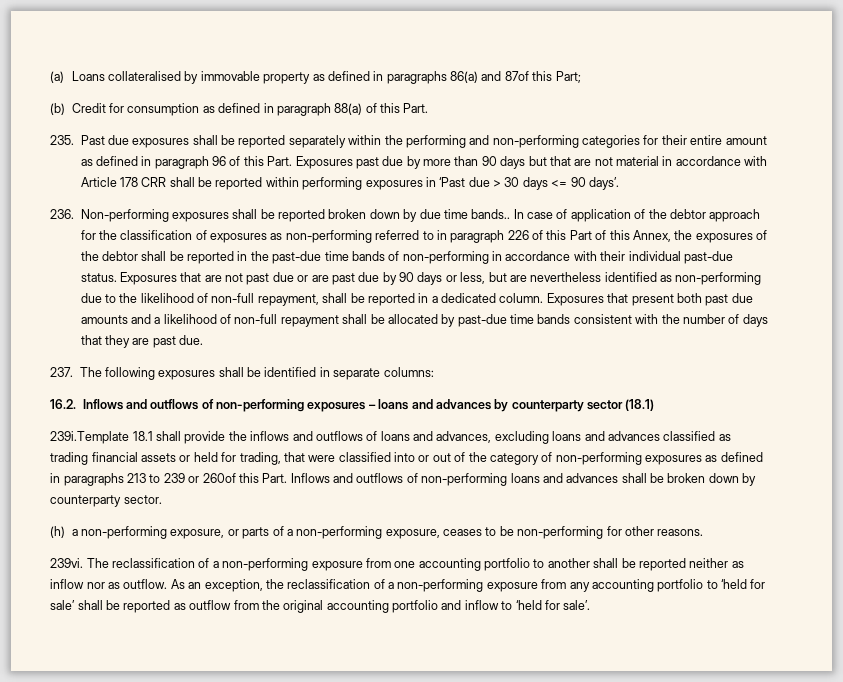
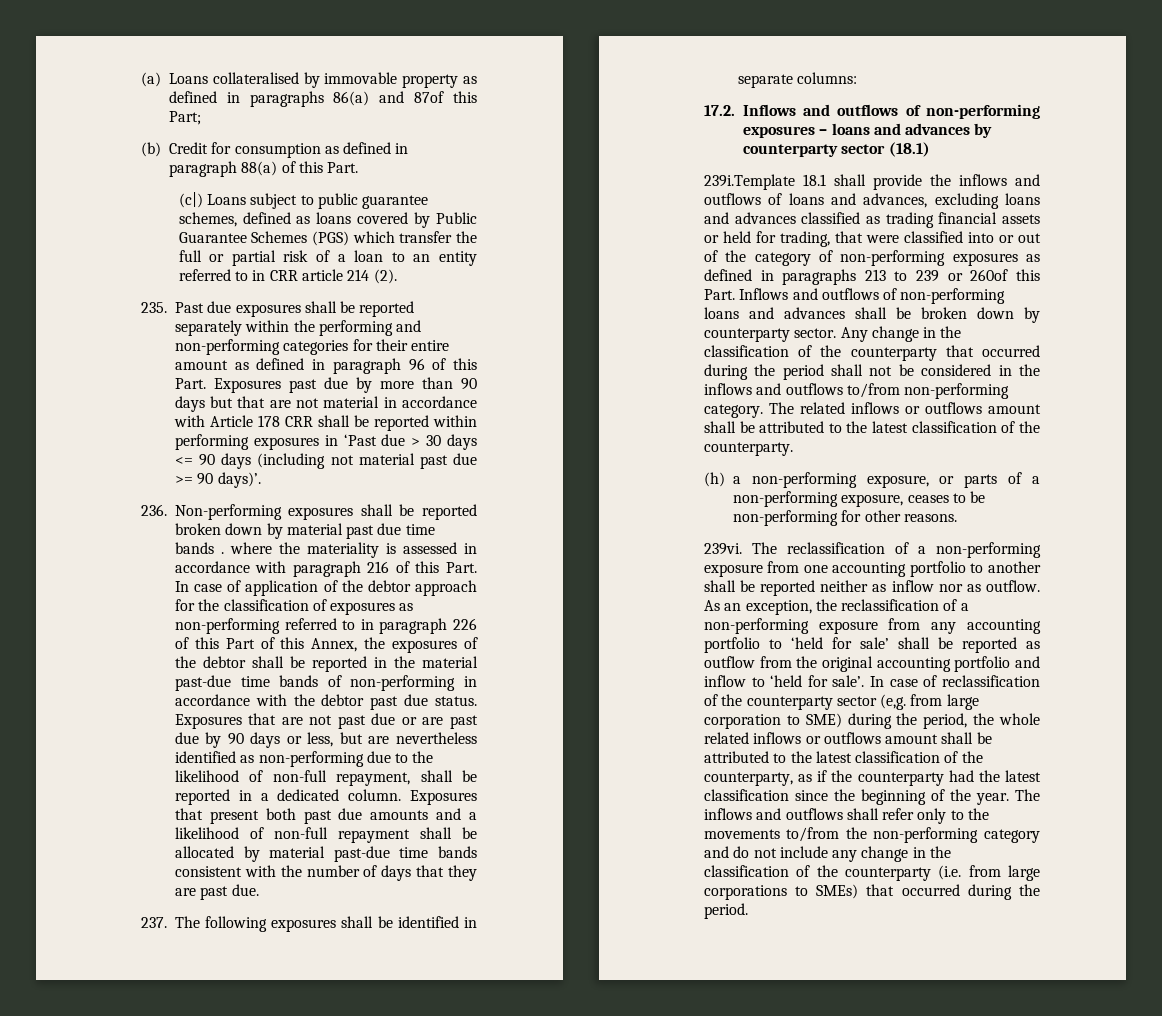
(429, 108) none -> [178,192,429,209] [178,212,477,228] [178,231,477,246] [178,250,477,266] [178,269,397,284] // (c|) Loans subject to public guarantee schemes, defined as loans covered by Public Guarantee Schemes (PGS) which transfer the full or partial risk of a loan to an entity referred to in CRR article 214 (2).
[588,177,619,190] days’. -> [221,453,477,469] [174,472,261,488] days (including not material past due >= 90 days)’.
[419,209,511,219] due time bands.. -> [286,523,435,539] [174,542,478,558] [174,561,477,577] material past due time bands . where the materiality is assessed in accordance with paragraph 216 of this Part.
(269, 256) none -> [422,656,479,668] material
[600,251,733,264] their individual past-due -> [293,694,429,710] the debtor past due
(456, 320) none -> [269,846,326,858] material
[50,399,77,409] 16.2. -> [703,105,735,116] 17.2.
(162, 499) none -> [840,326,962,342] [703,345,1040,361] [703,364,1040,380] [703,383,1010,399] [703,402,1041,418] [703,421,1040,433] [703,442,793,456] Any change in the classification of the counterparty that occurred during the period shall not be considered in the inflows and outflows to/from non-performing category. The related inflows or outflows amount shall be attributed to the latest classification of the counterparty.
(591, 605) none -> [870,675,1040,687] [703,694,979,710] [703,713,1040,729] [703,732,992,744] [703,751,983,763] [703,770,1041,786] [703,789,1040,805] [703,808,990,824] [703,827,1040,843] [703,846,952,862] [703,865,1040,881] [703,884,1040,900] [703,903,748,919] In case of reclassification of the counterparty sector (e,g. from large corporation to SME) during the period, the whole related inflows or outflows amount shall be attributed to the latest classification of the counterparty, as if the counterparty had the latest classification since the beginning of the year. The inflows and outflows shall refer only to the movements to/from the non-performing category and do not include any change in the classification of the counterparty (i.e. from large corporations to SMEs) that occurred during the period.

